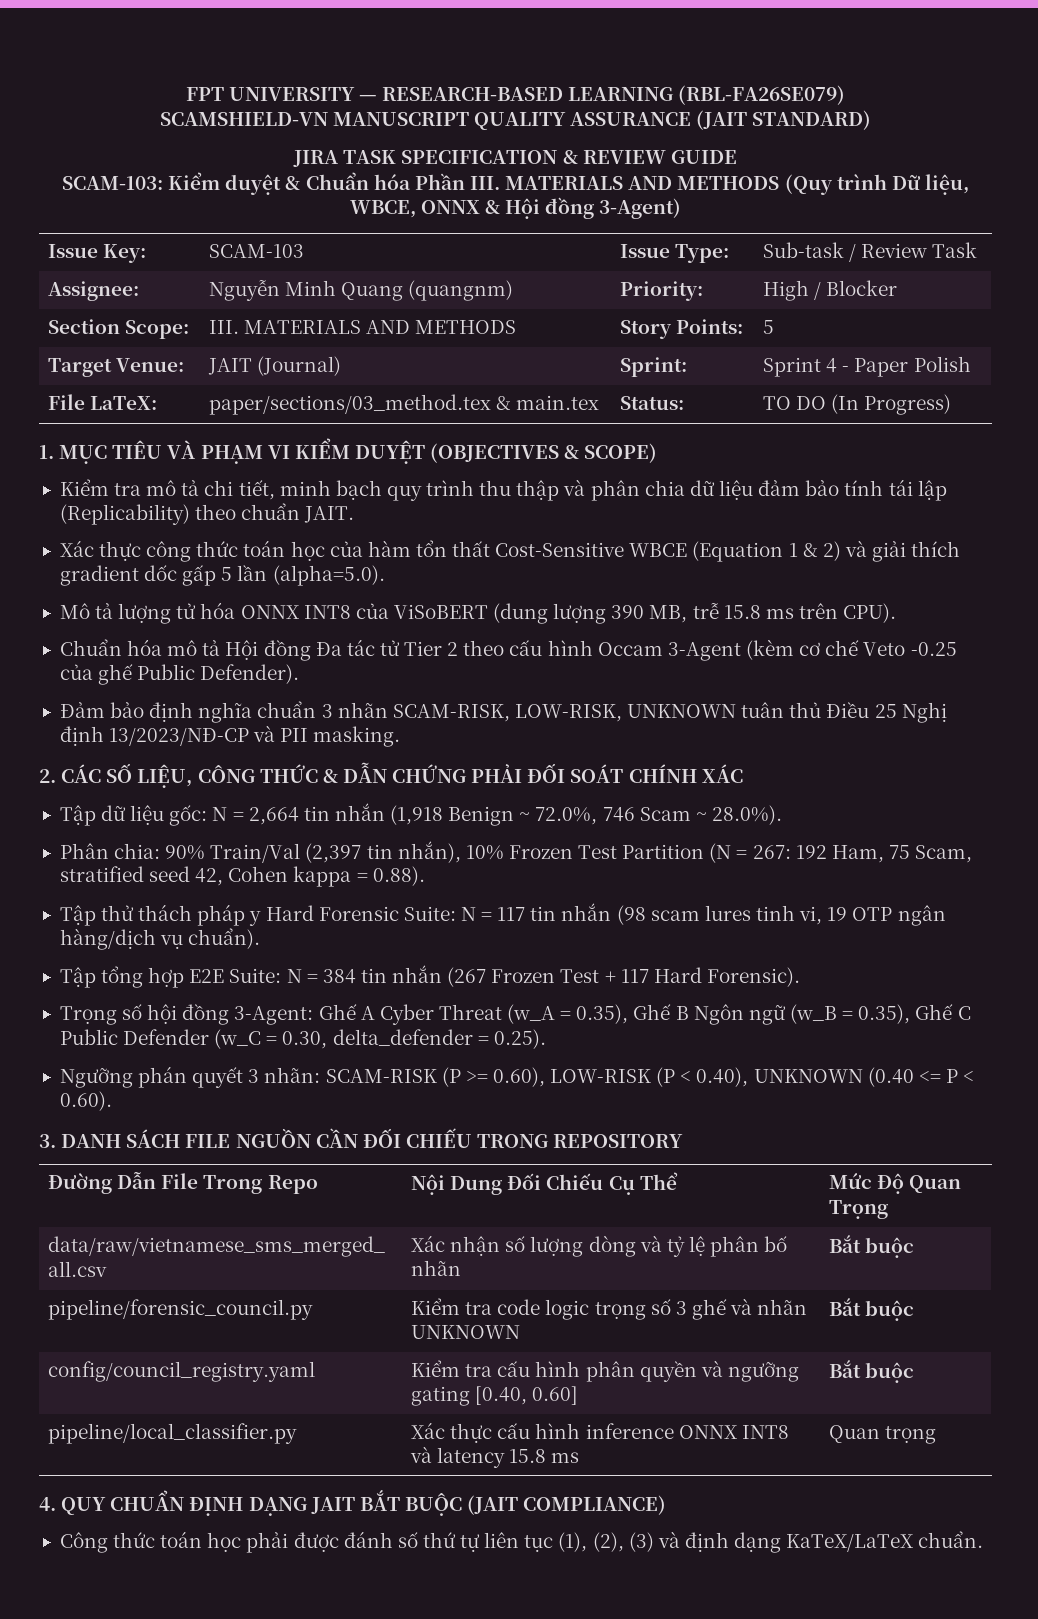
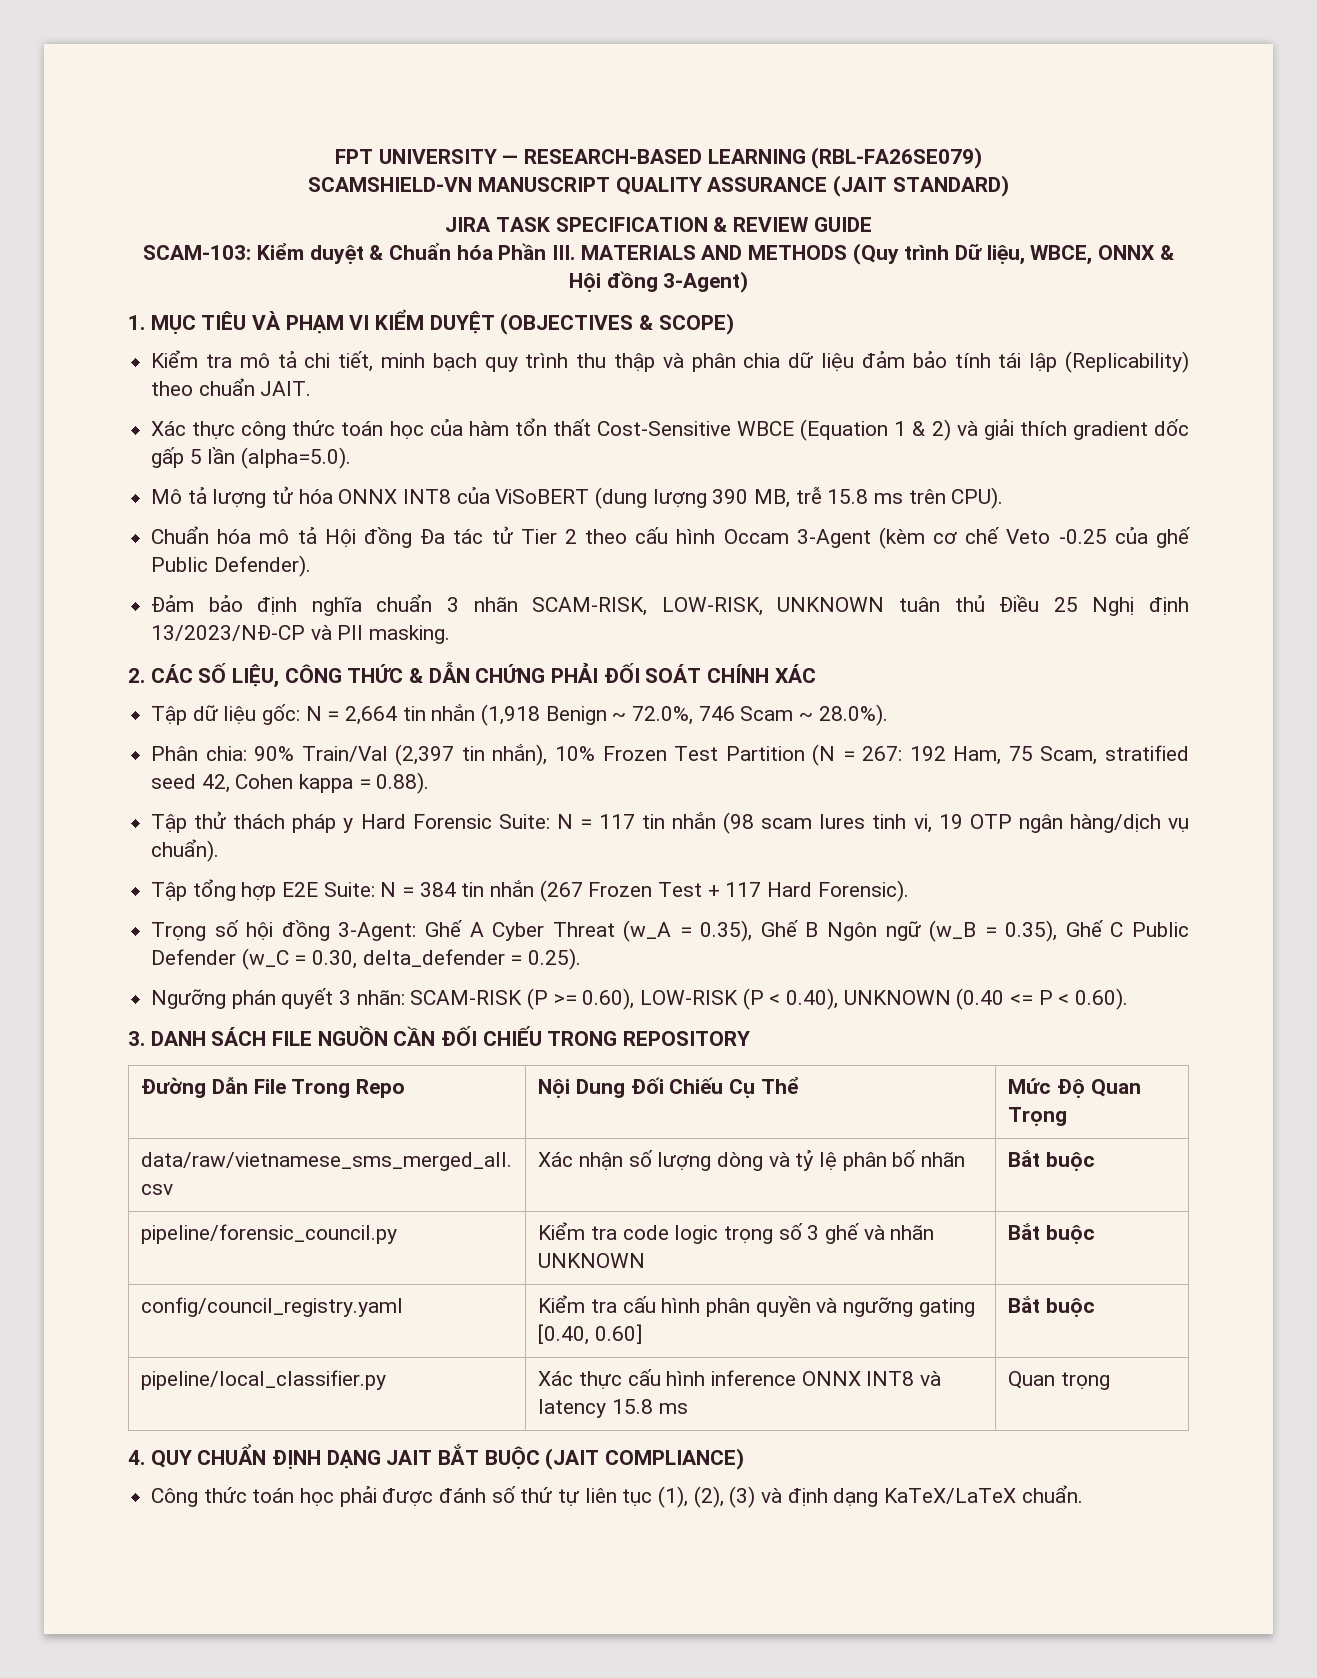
[47,244,147,263] [208,244,304,258] [619,244,730,263] [762,242,978,262] [47,281,139,301] [208,280,514,301] [619,281,703,301] [762,280,898,301] [47,319,190,339] [208,320,517,334] [619,319,744,339] [762,320,774,334] [47,358,185,377] [207,356,342,376] [619,357,687,377] [762,356,971,377] [47,394,158,410] [208,394,600,415] [619,396,684,410] [762,394,952,415] // Issue Key: | SCAM-103 | Issue Type: | Sub-task / Review Task // Assignee: | Nguyễn Minh Quang (quangnm) | Priority: | High / Blocker // Section Scope: | III. MATERIALS AND METHODS | Story Points: | 5 // Target Venue: | JAIT (Journal) | Sprint: | Sprint 4 - Paper Polish // File LaTeX: | paper/sections/03_method.tex & main.tex | Status: | TO DO (In Progress) -> (749, 282) none

